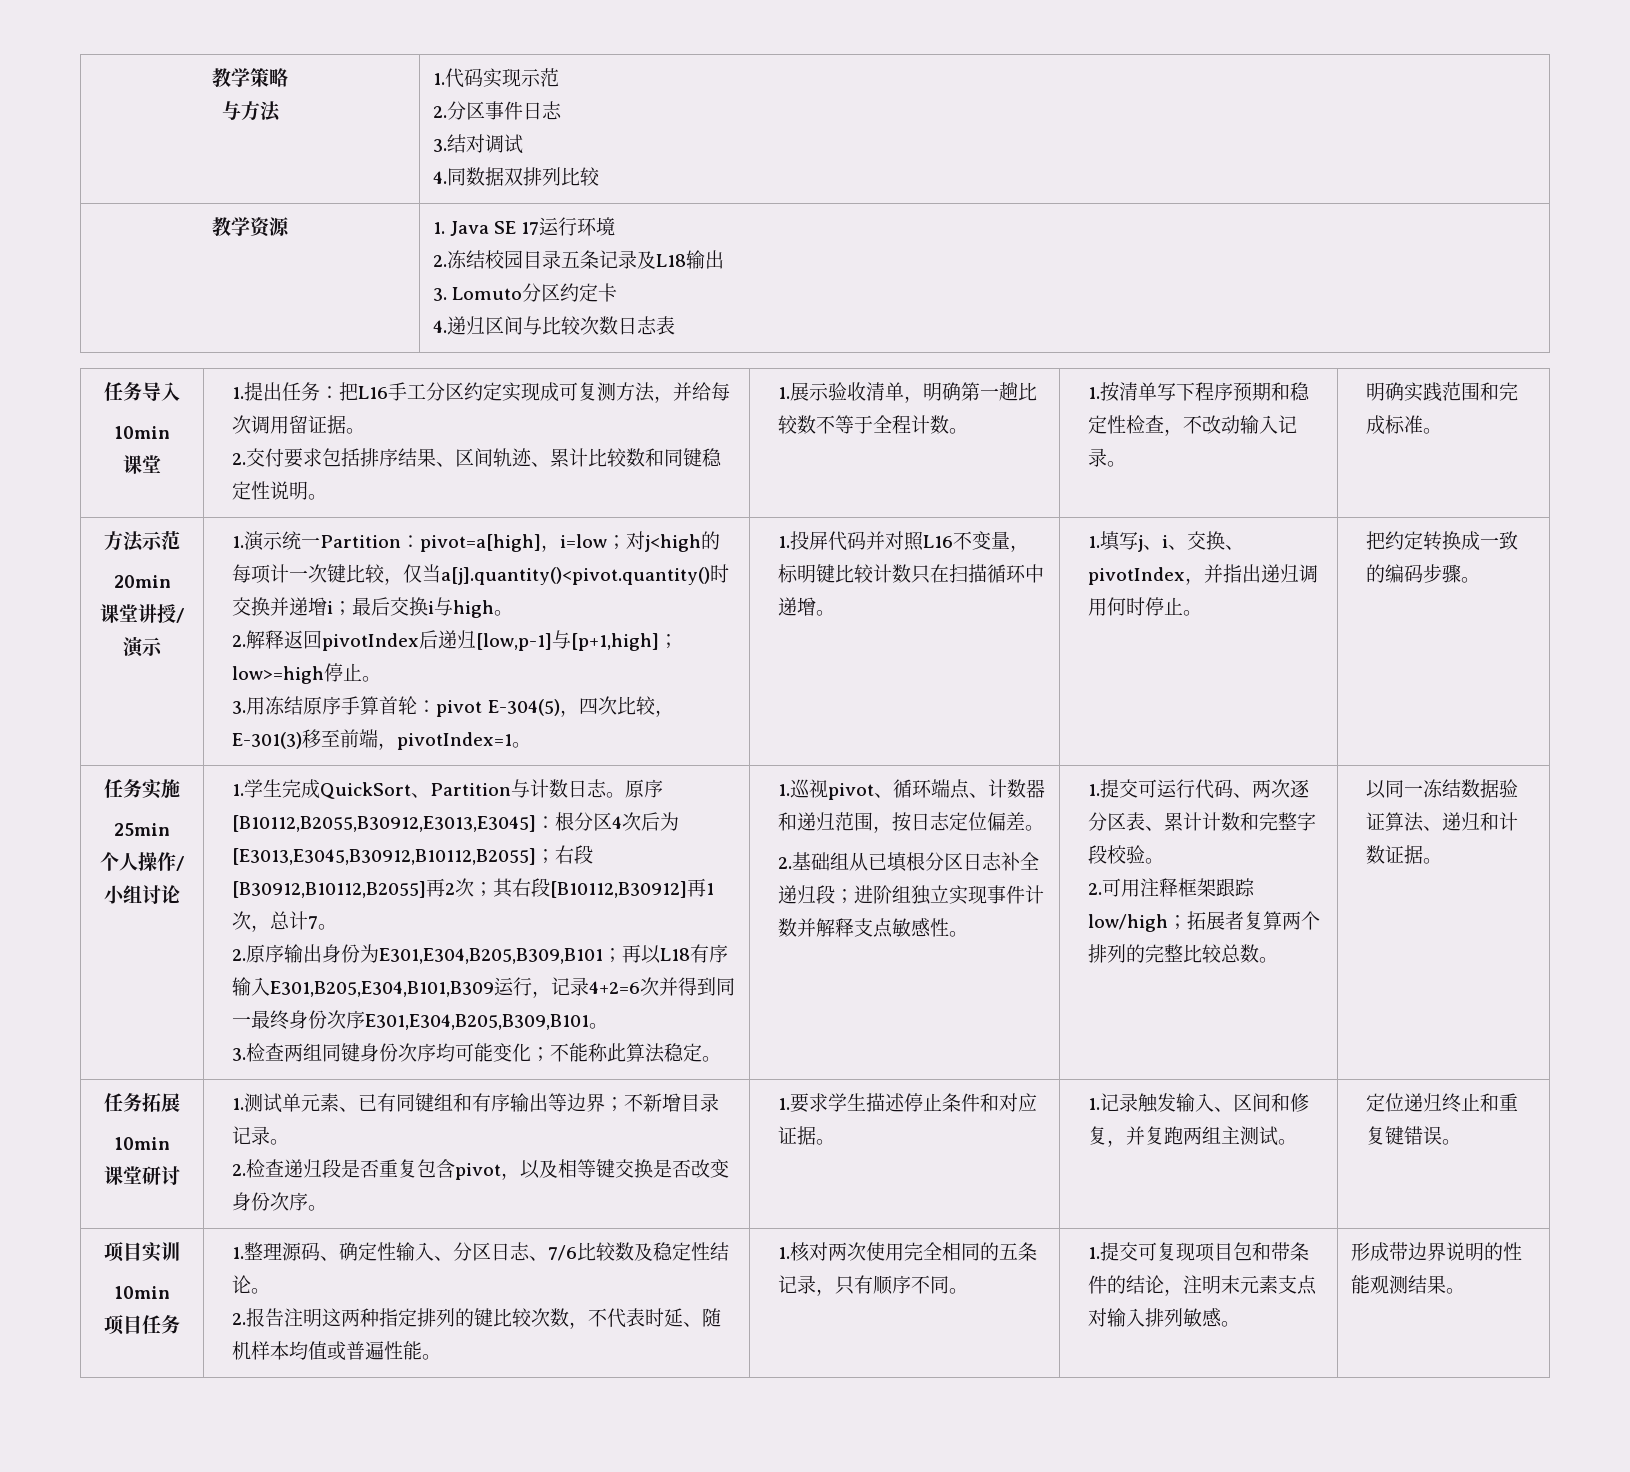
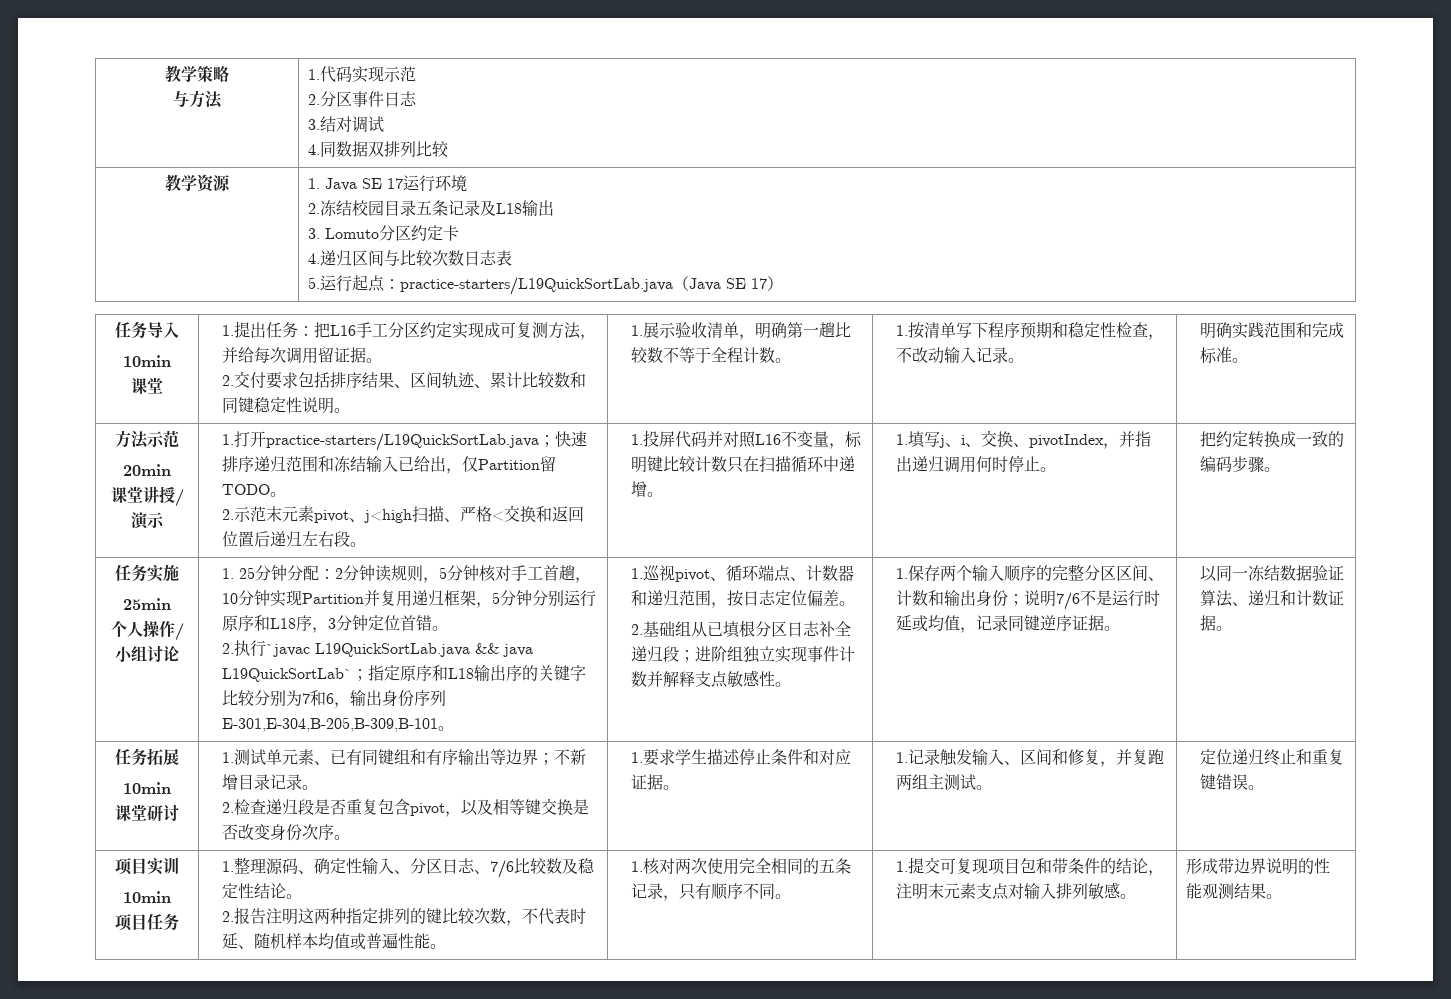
(675, 325) none -> [308,275,784,295] // 5.运行起点：practice-starters/L19QuickSortLab.java（Java SE 17）
[244,531,721,552] [232,564,730,585] [232,597,514,618] [232,630,679,651] [232,663,382,684] [232,696,674,717] [232,729,513,750] 演示统一Partition：pivot=a[high]，i=low；对j<high的每项计一次键比较，仅当a[j].quantity()<pivot.quantity()时交换并递增i；最后交换i与high。 // 2.解释返回pivotIndex后递归[low,p-1]与[p+1,high]；low>=high停止。 // 3.用冻结原序手算首轮：pivot E-304(5)，四次比较，E-301(3)移至前端，pivotIndex=1 -> [233,431,587,451] [221,456,556,474] [221,484,286,497] [221,505,584,523] [221,531,350,547] 打开practice-starters/L19QuickSortLab.java；快速排序递归范围和冻结输入已给出，仅Partition留TODO。 // 2.示范末元素pivot、j<high扫描、严格<交换和返回位置后递归左右段
[244,779,664,799] [232,812,680,832] [232,845,594,865] [232,878,715,898] [232,911,338,932] [232,944,729,964] [232,977,736,998] [232,1010,609,1030] [232,1043,703,1063] 学生完成QuickSort、Partition与计数日志。原序[B10112,B2055,B30912,E3013,E3045]：根分区4次后为[E3013,E3045,B30912,B10112,B2055]；右段[B30912,B10112,B2055]再2次；其右段[B10112,B30912]再1次，总计7。 // 2.原序输出身份为E301,E304,B205,B309,B101；再以L18有序输入E301,B205,E304,B101,B309运行，记录4+2=6次并得到同一最终身份次序E301,E304,B205,B309,B101。 // 3.检查两组同键身份次序均可能变化；不能称此算法稳定 -> [238,565,591,583] [221,590,596,608] [221,615,448,633] [221,640,533,657] [221,665,586,682] [221,690,446,708] [221,717,438,732] 25分钟分配：2分钟读规则，5分钟核对手工首趟，10分钟实现Partition并复用递归框架，5分钟分别运行原序和L18序，3分钟定位首错。 // 2.执行`javac L19QuickSortLab.java && java L19QuickSortLab`；指定原序和L18输出序的关键字比较分别为7和6，输出身份序列E-301,E-304,B-205,B-309,B-101
[1100,779,1311,799] [1088,812,1317,831] [1088,845,1165,864] [1088,878,1256,897] [1088,911,1321,932] [1088,944,1260,963] 提交可运行代码、两次逐分区表、累计计数和完整字段校验。 // 2.可用注释框架跟踪low/high；拓展者复算两个排列的完整比较总数 -> [907,564,1164,582] [895,590,1160,610] [895,615,1104,633] 保存两个输入顺序的完整分区区间、计数和输出身份；说明7/6不是运行时延或均值，记录同键逆序证据

